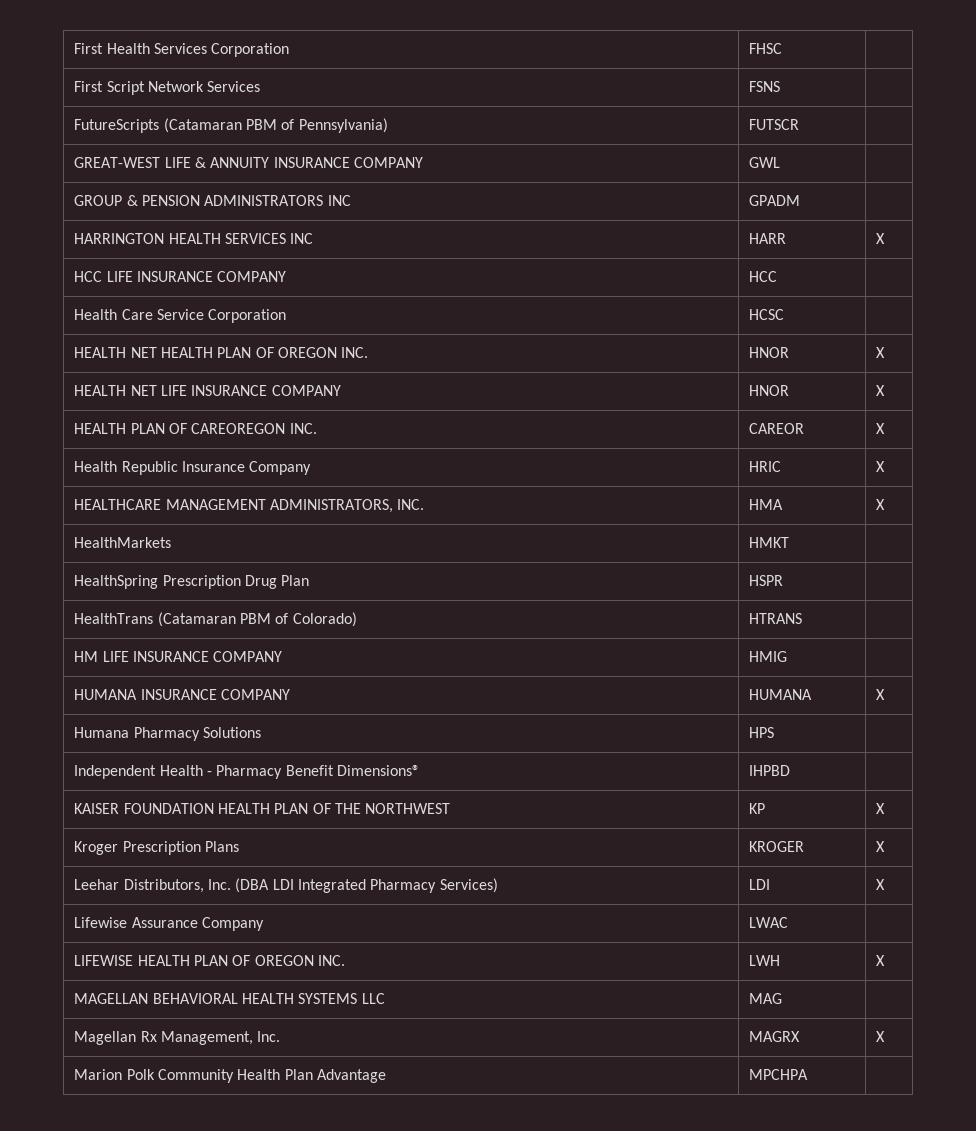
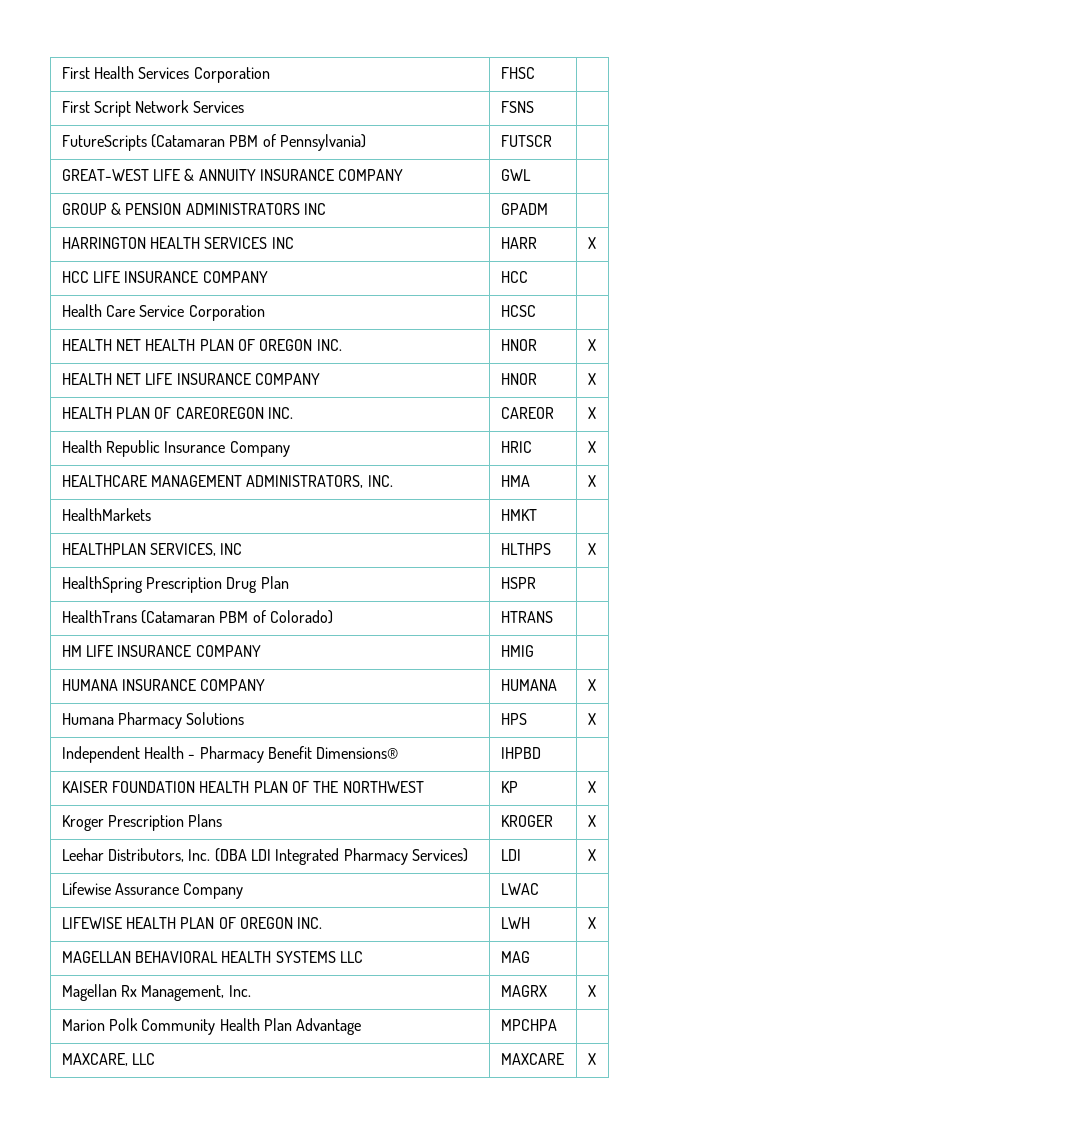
(790, 542) none -> [61,543,243,556] [500,543,551,555] [587,543,596,555] // HEALTHPLAN SERVICES, INC | HLTHPS | X
(775, 732) none -> [587,713,596,725] X
(809, 1074) none -> [61,1053,155,1066] [500,1053,564,1065] [587,1053,596,1065] // MAXCARE, LLC | MAXCARE | X

